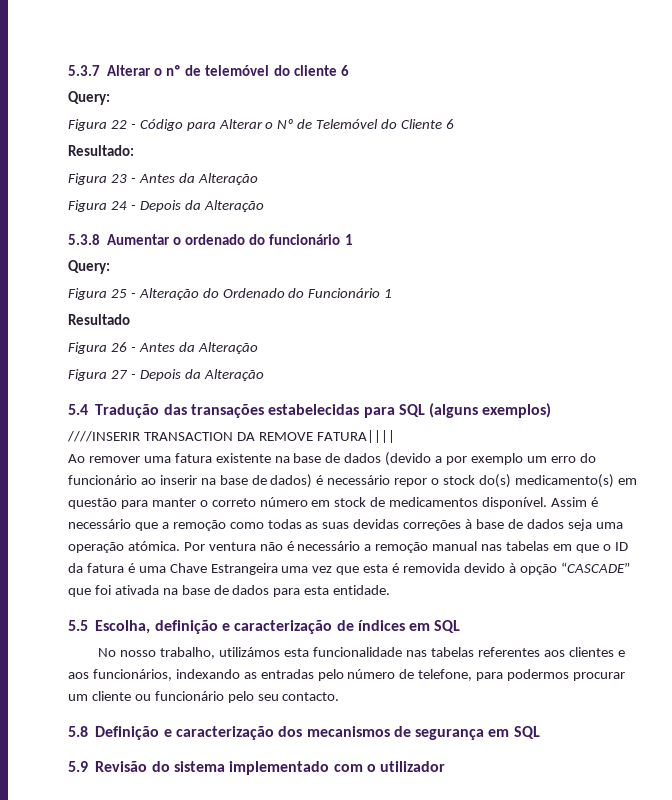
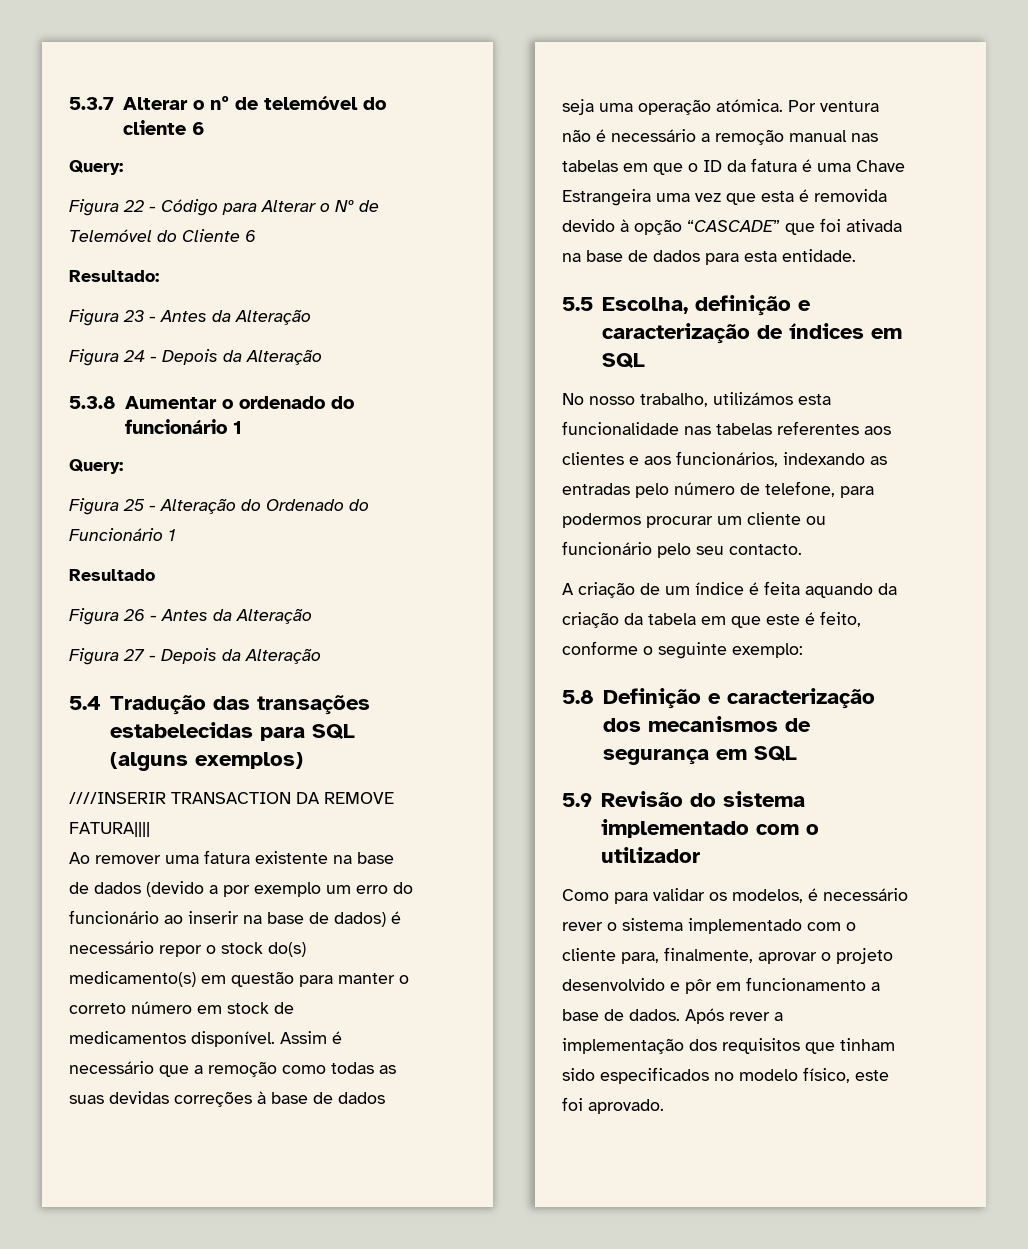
(340, 696) none -> [562,581,897,598] [562,611,861,628] [562,641,803,659] // A criação de um índice é feita aquando da criação da tabela em que este é feito, conforme o seguinte exemplo:
(446, 766) none -> [562,888,908,904] [562,918,856,934] [562,947,893,964] [562,977,880,994] [562,1008,783,1024] [562,1038,895,1054] [562,1067,889,1084] [562,1097,664,1114] // Como para validar os modelos, é necessário rever o sistema implementado com o cliente para, finalmente, aprovar o projeto desenvolvido e pôr em funcionamento a base de dados. Após rever a implementação dos requisitos que tinham sido especificados no modelo físico, este foi aprovado.

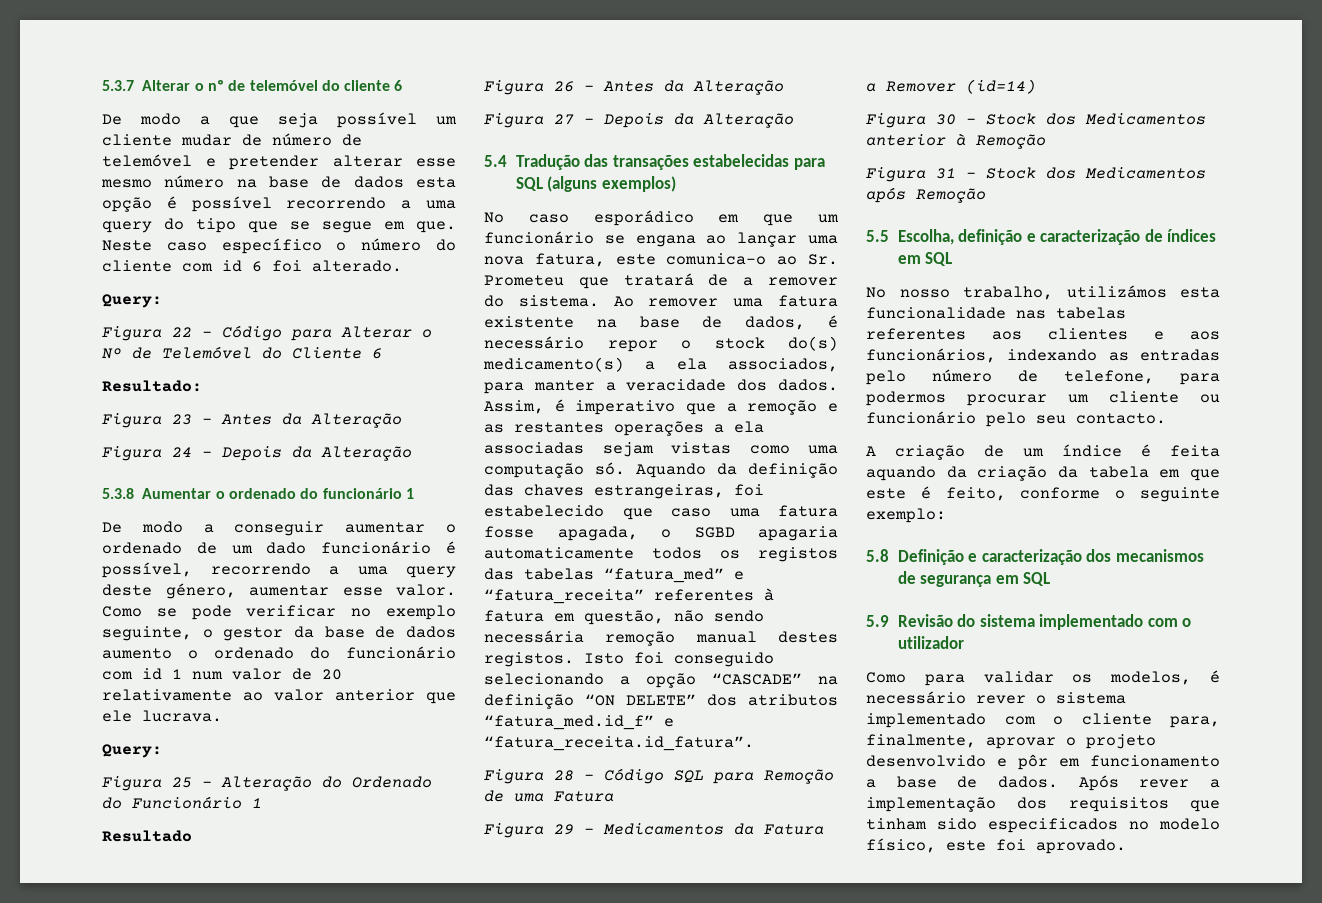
(205, 128) none -> [102,112,457,128] [102,133,362,146] [102,154,456,170] [101,175,457,188] [102,196,456,212] [102,218,456,233] [102,238,456,254] [102,260,402,272] // De modo a que seja possível um cliente mudar de número de telemóvel e pretender alterar esse mesmo número na base de dados esta opção é possível recorrendo a uma query do tipo que se segue em que. Neste caso específico o número do cliente com id 6 foi alterado.
(242, 427) none -> [102,521,457,536] [102,541,457,554] [102,562,456,578] [102,583,456,599] [102,605,457,620] [102,626,456,641] [102,646,456,659] [102,668,342,680] [102,689,456,704] [102,710,222,722] // De modo a conseguir aumentar o ordenado de um dado funcionário é possível, recorrendo a uma query deste género, aumentar esse valor. Como se pode verificar no exemplo seguinte, o gestor da base de dados aumento o ordenado do funcionário com id 1 num valor de 20 relativamente ao valor anterior que ele lucrava.
[69,792,394,804] [69,822,150,837] ////INSERIR TRANSACTION DA REMOVE FATURA|||| // -> [484,210,839,226] [484,231,838,247] [484,253,838,267] [484,273,838,289] [484,295,599,307] No caso esporádico em que um funcionário se engana ao lançar uma nova fatura, este comunica-o ao Sr. Prometeu que tratará de a remover do sistema.
[94,881,413,897] [69,910,386,927] dados (devido a por exemplo um erro do funcionário ao inserir na base de dados) -> [745,316,806,330] dados,
[201,971,409,987] [69,1001,294,1014] [69,1031,342,1047] [69,1061,396,1077] [69,1091,385,1107] [562,99,879,115] [562,129,878,145] [562,158,905,175] [562,189,887,206] [562,218,902,235] [562,249,856,265] em questão para manter o correto número em stock de medicamentos disponível. Assim é necessário que a remoção como todas as suas devidas correções à base de dados seja uma operação atómica. Por ventura não é necessário a remoção manual nas tabelas em que o ID da fatura é uma Chave Estrangeira uma vez que esta é removida devido à opção “CASCADE” que foi ativada na base de dados para esta entidade. -> [645,358,838,372] [484,379,838,394] [484,399,838,415] [484,421,764,436] [484,442,838,457] [484,462,838,478] [484,484,764,499] [484,505,838,520] [484,526,838,541] [484,547,838,562] [484,568,744,583] [484,588,774,604] [484,610,764,625] [484,630,838,646] [484,652,774,667] [484,673,838,688] [484,694,838,709] [484,715,674,730] [484,736,754,751] [484,768,834,784] [484,790,614,802] [484,823,824,838] [866,79,1036,94] [866,113,1206,128] [866,133,1046,149] [866,167,1206,182] [866,187,986,203] a ela associados, para manter a veracidade dos dados. Assim, é imperativo que a remoção e as restantes operações a ela associadas sejam vistas como uma computação só. Aquando da definição das chaves estrangeiras, foi estabelecido que caso uma fatura fosse apagada, o SGBD apagaria automaticamente todos os registos das tabelas “fatura_med” e “fatura_receita” referentes à fatura em questão, não sendo necessária remoção manual destes registos. Isto foi conseguido selecionando a opção “CASCADE” na definição “ON DELETE” dos atributos “fatura_med.id_f” e “fatura_receita.id_fatura”. // Figura 28 - Código SQL para Remoção de uma Fatura // Figura 29 - Medicamentos da Fatura a Remover (id=14) // Figura 30 - Stock dos Medicamentos anterior à Remoção // Figura 31 – Stock dos Medicamentos após Remoção

